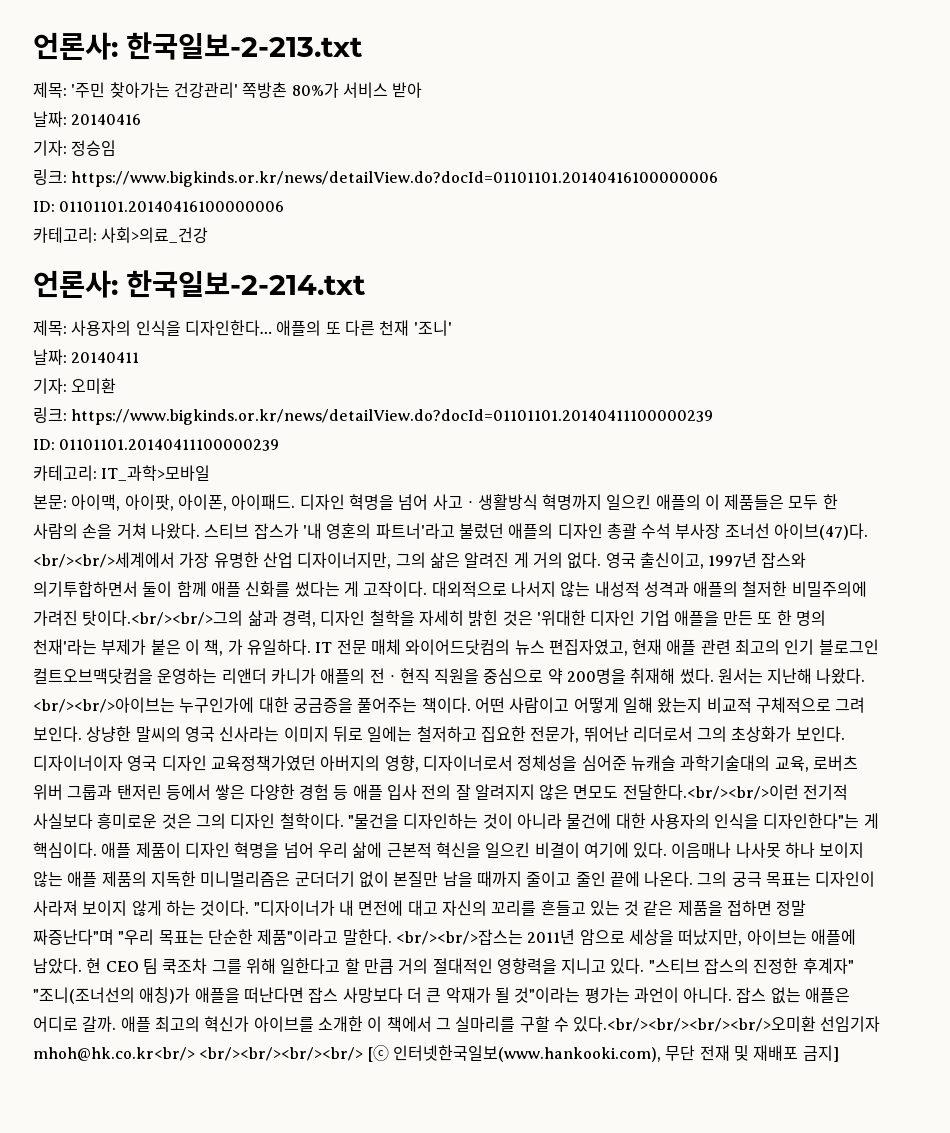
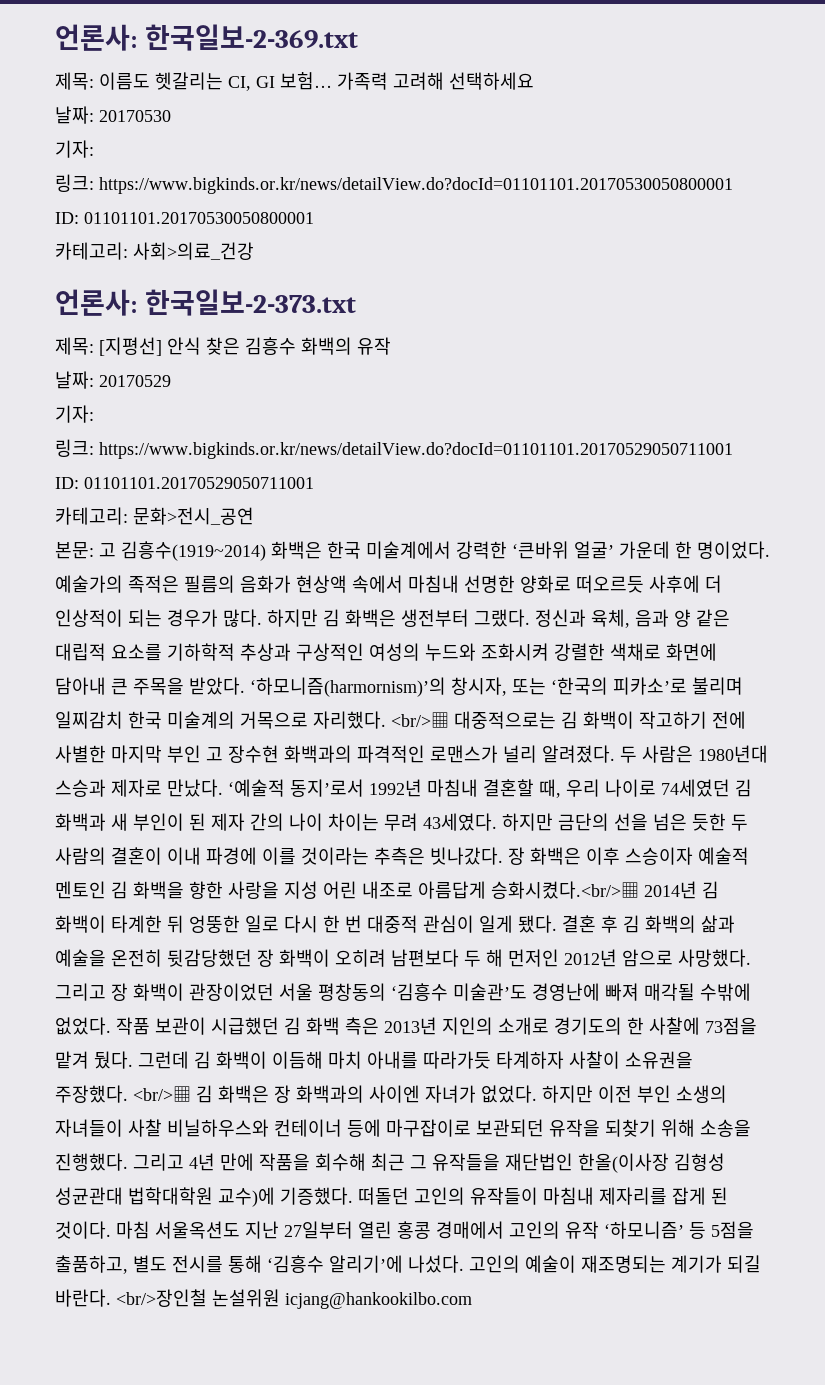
[33,32,362,60] [33,82,423,98] [33,111,142,127] [33,140,117,156] [33,169,719,187] [33,201,285,212] 언론사: 한국일보-2-213.txt // 제목: '주민 찾아가는 건강관리' 쪽방촌 80%가 서비스 받아 // 날짜: 20140416 // 기자: 정승임 // 링크: https://www.bigkinds.or.kr/news/detailView.do?docId=01101101.20140416100000006 // ID: 01101101.20140416100000006 -> [55,24,359,51] [55,72,534,91] [55,106,171,124] [55,140,94,158] [55,174,733,194] [55,212,314,224] 언론사: 한국일보-2-369.txt // 제목: 이름도 헷갈리는 CI, GI 보험… 가족력 고려해 선택하세요 // 날짜: 20170530 // 기자: // 링크: https://www.bigkinds.or.kr/news/detailView.do?docId=01101101.20170530050800001 // ID: 01101101.20170530050800001
[126,270,365,298] [33,320,452,336] [33,349,140,365] [33,378,117,394] [33,407,714,425] [33,439,280,451] [33,465,211,481] 한국일보-2-214.txt // 제목: 사용자의 인식을 디자인한다… 애플의 또 다른 천재 '조니' // 날짜: 20140411 // 기자: 오미환 // 링크: https://www.bigkinds.or.kr/news/detailView.do?docId=01101101.20140411100000239 // ID: 01101101.20140411100000239 // 카테고리: IT_과학>모바일 -> [145,289,357,316] [55,337,391,356] [55,371,171,389] [55,405,94,423] [55,439,733,459] [55,477,314,489] [55,507,254,525] 한국일보-2-373.txt // 제목: [지평선] 안식 찾은 김흥수 화백의 유작 // 날짜: 20170529 // 기자: // 링크: https://www.bigkinds.or.kr/news/detailView.do?docId=01101101.20170529050711001 // ID: 01101101.20170529050711001 // 카테고리: 문화>전시_공연
[71,494,838,511] [33,523,869,540] [33,552,807,569] [33,581,867,597] [33,610,827,627] [33,639,879,656] [33,668,866,684] [33,697,866,713] [33,726,845,743] [33,755,858,772] [33,784,849,800] [33,813,879,829] [33,842,865,858] [33,871,876,888] [33,900,807,916] [33,929,856,946] [33,958,854,974] [33,987,851,1004] [33,1016,881,1032] [33,1045,839,1062] 아이맥, 아이팟, 아이폰, 아이패드. 디자인 혁명을 넘어 사고ㆍ생활방식 혁명까지 일으킨 애플의 이 제품들은 모두 한 사람의 손을 거쳐 나왔다. 스티브 잡스가 '내 영혼의 파트너'라고 불렀던 애플의 디자인 총괄 수석 부사장 조너선 아이브(47)다. <br/><br/>세계에서 가장 유명한 산업 디자이너지만, 그의 삶은 알려진 게 거의 없다. 영국 출신이고, 1997년 잡스와 의기투합하면서 둘이 함께 애플 신화를 썼다는 게 고작이다. 대외적으로 나서지 않는 내성적 성격과 애플의 철저한 비밀주의에 가려진 탓이다.<br/><br/>그의 삶과 경력, 디자인 철학을 자세히 밝힌 것은 '위대한 디자인 기업 애플을 만든 또 한 명의 천재'라는 부제가 붙은 이 책, 가 유일하다. IT 전문 매체 와이어드닷컴의 뉴스 편집자였고, 현재 애플 관련 최고의 인기 블로그인 컬트오브맥닷컴을 운영하는 리앤더 카니가 애플의 전ㆍ현직 직원을 중심으로 약 200명을 취재해 썼다. 원서는 지난해 나왔다. <br/><br/>아이브는 누구인가에 대한 궁금증을 풀어주는 책이다. 어떤 사람이고 어떻게 일해 왔는지 비교적 구체적으로 그려 보인다. 상냥한 말씨의 영국 신사라는 이미지 뒤로 일에는 철저하고 집요한 전문가, 뛰어난 리더로서 그의 초상화가 보인다. 디자이너이자 영국 디자인 교육정책가였던 아버지의 영향, 디자이너로서 정체성을 심어준 뉴캐슬 과학기술대의 교육, 로버츠 위버 그룹과 탠저린 등에서 쌓은 다양한 경험 등 애플 입사 전의 잘 알려지지 않은 면모도 전달한다.<br/><br/>이런 전기적 사실보다 흥미로운 것은 그의 디자인 철학이다. "물건을 디자인하는 것이 아니라 물건에 대한 사용자의 인식을 디자인한다"는 게 핵심이다. 애플 제품이 디자인 혁명을 넘어 우리 삶에 근본적 혁신을 일으킨 비결이 여기에 있다. 이음매나 나사못 하나 보이지 않는 애플 제품의 지독한 미니멀리즘은 군더더기 없이 본질만 남을 때까지 줄이고 줄인 끝에 나온다. 그의 궁극 목표는 디자인이 사라져 보이지 않게 하는 것이다. "디자이너가 내 면전에 대고 자신의 꼬리를 흔들고 있는 것 같은 제품을 접하면 정말 짜증난다"며 "우리 목표는 단순한 제품"이라고 말한다. <br/><br/>잡스는 2011년 암으로 세상을 떠났지만, 아이브는 애플에 남았다. 현 CEO 팀 쿡조차 그를 위해 일한다고 할 만큼 거의 절대적인 영향력을 지니고 있다. "스티브 잡스의 진정한 후계자" "조니(조너선의 애칭)가 애플을 떠난다면 잡스 사망보다 더 큰 악재가 될 것"이라는 평가는 과언이 아니다. 잡스 없는 애플은 어디로 갈까. 애플 최고의 혁신가 아이브를 소개한 이 책에서 그 실마리를 구할 수 있다.<br/><br/><br/><br/>오미환 선임기자 mhoh@hk.co.kr<br/> <br/><br/><br/><br/> [ⓒ 인터넷한국일보(www.hankooki.com), 무단 전재 및 재배포 금지] -> [99,541,770,561] [55,575,722,593] [55,609,730,628] [55,643,717,661] [55,677,743,697] [55,711,746,729] [55,745,768,763] [55,779,752,798] [55,813,748,831] [55,847,749,865] [55,881,719,899] [55,915,735,933] [55,949,751,967] [55,983,751,1001] [55,1017,757,1035] [55,1051,693,1069] [55,1085,727,1103] [55,1119,751,1137] [55,1153,725,1173] [55,1187,728,1207] [55,1221,754,1239] [55,1255,761,1274] [55,1289,472,1309] 고 김흥수(1919~2014) 화백은 한국 미술계에서 강력한 ‘큰바위 얼굴’ 가운데 한 명이었다. 예술가의 족적은 필름의 음화가 현상액 속에서 마침내 선명한 양화로 떠오르듯 사후에 더 인상적이 되는 경우가 많다. 하지만 김 화백은 생전부터 그랬다. 정신과 육체, 음과 양 같은 대립적 요소를 기하학적 추상과 구상적인 여성의 누드와 조화시켜 강렬한 색채로 화면에 담아내 큰 주목을 받았다. ‘하모니즘(harmornism)’의 창시자, 또는 ‘한국의 피카소’로 불리며 일찌감치 한국 미술계의 거목으로 자리했다. <br/>▦ 대중적으로는 김 화백이 작고하기 전에 사별한 마지막 부인 고 장수현 화백과의 파격적인 로맨스가 널리 알려졌다. 두 사람은 1980년대 스승과 제자로 만났다. ‘예술적 동지’로서 1992년 마침내 결혼할 때, 우리 나이로 74세였던 김 화백과 새 부인이 된 제자 간의 나이 차이는 무려 43세였다. 하지만 금단의 선을 넘은 듯한 두 사람의 결혼이 이내 파경에 이를 것이라는 추측은 빗나갔다. 장 화백은 이후 스승이자 예술적 멘토인 김 화백을 향한 사랑을 지성 어린 내조로 아름답게 승화시켰다.<br/>▦ 2014년 김 화백이 타계한 뒤 엉뚱한 일로 다시 한 번 대중적 관심이 일게 됐다. 결혼 후 김 화백의 삶과 예술을 온전히 뒷감당했던 장 화백이 오히려 남편보다 두 해 먼저인 2012년 암으로 사망했다. 그리고 장 화백이 관장이었던 서울 평창동의 ‘김흥수 미술관’도 경영난에 빠져 매각될 수밖에 없었다. 작품 보관이 시급했던 김 화백 측은 2013년 지인의 소개로 경기도의 한 사찰에 73점을 맡겨 뒀다. 그런데 김 화백이 이듬해 마치 아내를 따라가듯 타계하자 사찰이 소유권을 주장했다. <br/>▦ 김 화백은 장 화백과의 사이엔 자녀가 없었다. 하지만 이전 부인 소생의 자녀들이 사찰 비닐하우스와 컨테이너 등에 마구잡이로 보관되던 유작을 되찾기 위해 소송을 진행했다. 그리고 4년 만에 작품을 회수해 최근 그 유작들을 재단법인 한올(이사장 김형성 성균관대 법학대학원 교수)에 기증했다. 떠돌던 고인의 유작들이 마침내 제자리를 잡게 된 것이다. 마침 서울옥션도 지난 27일부터 열린 홍콩 경매에서 고인의 유작 ‘하모니즘’ 등 5점을 출품하고, 별도 전시를 통해 ‘김흥수 알리기’에 나섰다. 고인의 예술이 재조명되는 계기가 되길 바란다. <br/>장인철 논설위원 icjang@hankookilbo.com

